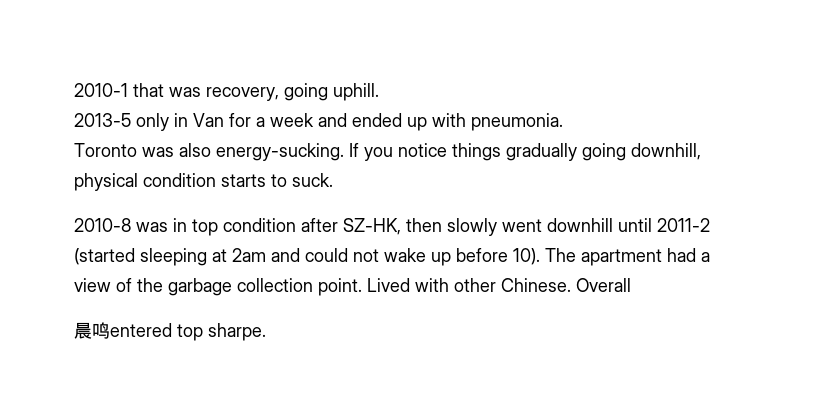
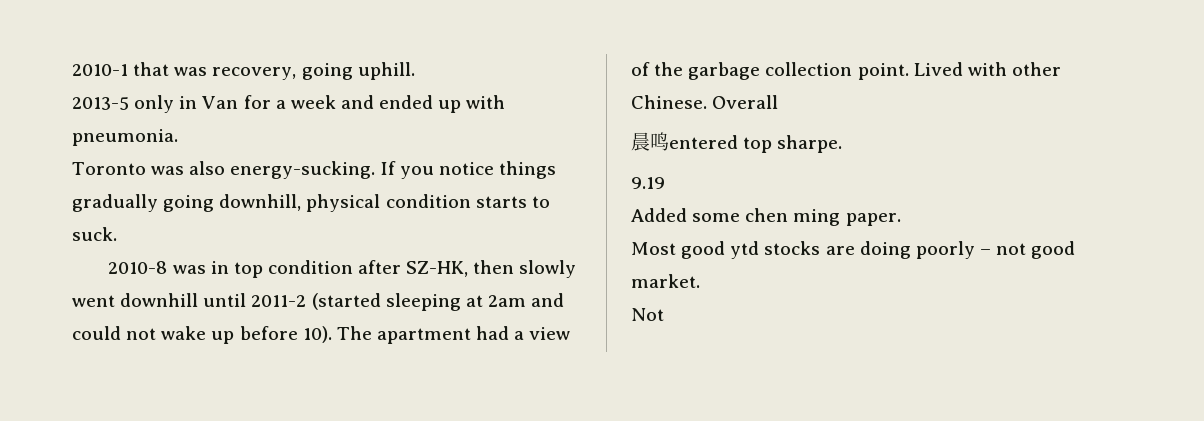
(266, 332) none -> [631,177,665,189] [631,208,901,226] [631,241,1076,259] [631,274,700,288] [631,308,664,321] // 9.19 // Added some chen ming paper. // Most good ytd stocks are doing poorly – not good market. // Not

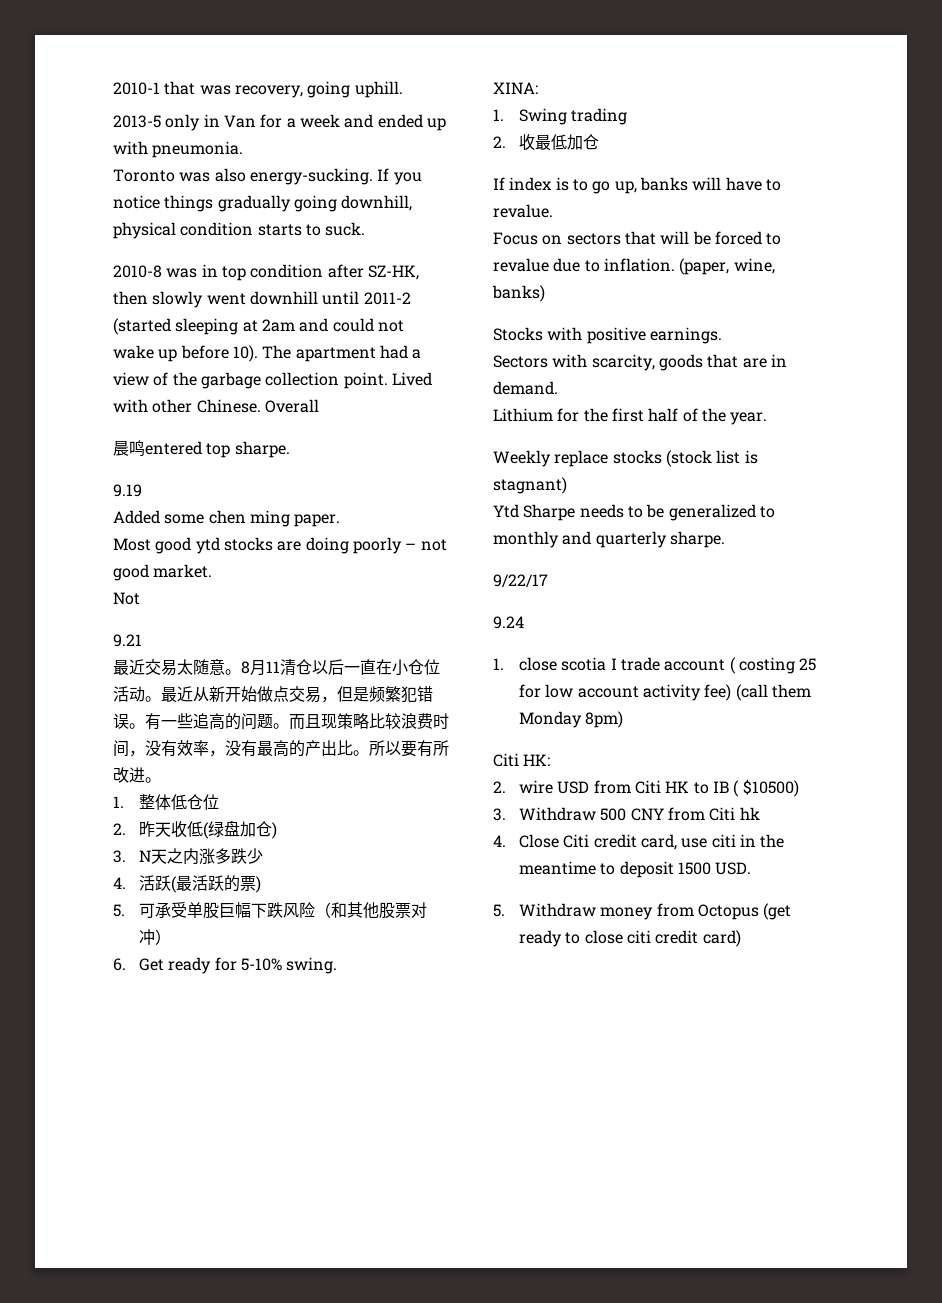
(664, 314) none -> [113,634,142,647] [113,659,440,676] [113,686,433,703] [113,713,449,730] [113,740,449,757] [113,767,161,783] [113,794,220,810] [113,820,278,839] [113,848,264,865] [113,875,262,893] [113,902,428,919] [139,929,172,945] [113,957,338,974] [493,82,538,94] [493,108,628,125] [493,134,600,151] [493,177,781,194] [493,204,553,218] [493,231,782,245] [493,258,775,275] [492,285,545,302] [493,327,722,344] [493,354,787,371] [493,381,558,395] [493,408,768,425] [493,450,758,467] [493,477,567,494] [493,504,775,521] [493,531,725,548] [493,574,548,587] [493,616,524,629] [493,657,817,674] [519,684,812,701] [519,711,624,728] [493,753,551,767] [493,779,799,797] [493,807,760,821] [493,834,785,850] [519,861,752,878] [493,903,792,920] [519,930,741,947] // 9.21 // 最近交易太随意。8月11清仓以后一直在小仓位活动。最近从新开始做点交易，但是频繁犯错误。有一些追高的问题。而且现策略比较浪费时间，没有效率，没有最高的产出比。所以要有所改进。 // 1.整体低仓位 // 2.昨天收低(绿盘加仓) // 3. N天之内涨多跌少 // 4.活跃(最活跃的票) // 5.可承受单股巨幅下跌风险（和其他股票对冲） // 6. Get ready for 5-10% swing. // XINA: // 1. Swing trading // 2.收最低加仓 // If index is to go up, banks will have to revalue. // Focus on sectors that will be forced to revalue due to inflation. (paper, wine, banks) // Stocks with positive earnings. // Sectors with scarcity, goods that are in demand. // Lithium for the first half of the year. // Weekly replace stocks (stock list is stagnant) // Ytd Sharpe needs to be generalized to monthly and quarterly sharpe. // 9/22/17 // 9.24 // 1. close scotia I trade account ( costing 25 for low account activity fee) (call them Monday 8pm) // Citi HK: // 2. wire USD from Citi HK to IB ( $10500) // 3. Withdraw 500 CNY from Citi hk // 4. Close Citi credit card, use citi in the meantime to deposit 1500 USD. // 5. Withdraw money from Octopus (get ready to close citi credit card)

